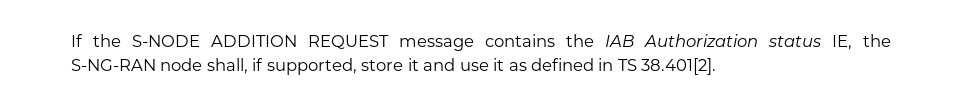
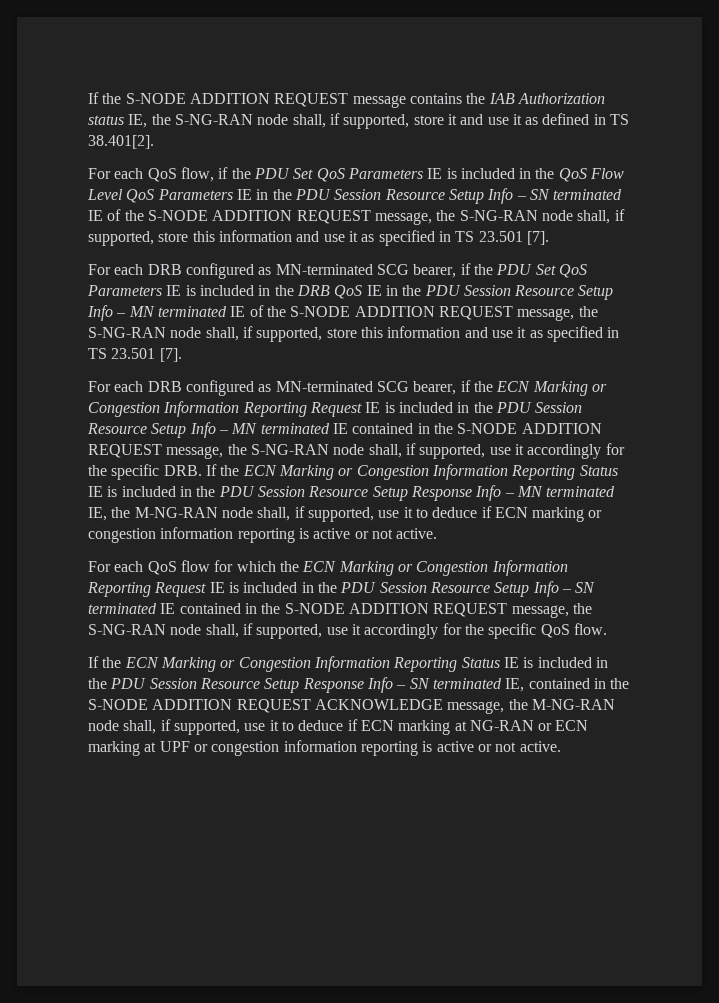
(717, 66) none -> [88,167,625,182] [87,188,623,204] [88,209,625,225] [88,230,549,246] [88,263,587,279] [87,285,614,300] [87,305,598,321] [88,326,620,342] [88,348,182,362] [88,380,607,396] [88,401,583,417] [87,422,602,438] [88,443,625,459] [88,464,618,480] [88,485,616,501] [88,506,603,522] [88,527,438,543] [88,560,568,576] [87,581,596,597] [88,603,592,618] [88,623,607,639] [88,656,608,672] [88,677,630,693] [88,699,615,714] [88,719,589,735] [88,740,561,756] // For each QoS flow, if the PDU Set QoS Parameters IE is included in the QoS Flow Level QoS Parameters IE in the PDU Session Resource Setup Info – SN terminated IE of the S-NODE ADDITION REQUEST message, the S-NG-RAN node shall, if supported, store this information and use it as specified in TS 23.501 [7]. // For each DRB configured as MN-terminated SCG bearer, if the PDU Set QoS Parameters IE is included in the DRB QoS IE in the PDU Session Resource Setup Info – MN terminated IE of the S-NODE ADDITION REQUEST message, the S-NG-RAN node shall, if supported, store this information and use it as specified in TS 23.501 [7]. // For each DRB configured as MN-terminated SCG bearer, if the ECN Marking or Congestion Information Reporting Request IE is included in the PDU Session Resource Setup Info – MN terminated IE contained in the S-NODE ADDITION REQUEST message, the S-NG-RAN node shall, if supported, use it accordingly for the specific DRB. If the ECN Marking or Congestion Information Reporting Status IE is included in the PDU Session Resource Setup Response Info – MN terminated IE, the M-NG-RAN node shall, if supported, use it to deduce if ECN marking or congestion information reporting is active or not active. // For each QoS flow for which the ECN Marking or Congestion Information Reporting Request IE is included in the PDU Session Resource Setup Info – SN terminated IE contained in the S-NODE ADDITION REQUEST message, the S-NG-RAN node shall, if supported, use it accordingly for the specific QoS flow. // If the ECN Marking or Congestion Information Reporting Status IE is included in the PDU Session Resource Setup Response Info – SN terminated IE, contained in the S-NODE ADDITION REQUEST ACKNOWLEDGE message, the M-NG-RAN node shall, if supported, use it to deduce if ECN marking at NG-RAN or ECN marking at UPF or congestion information reporting is active or not active.

